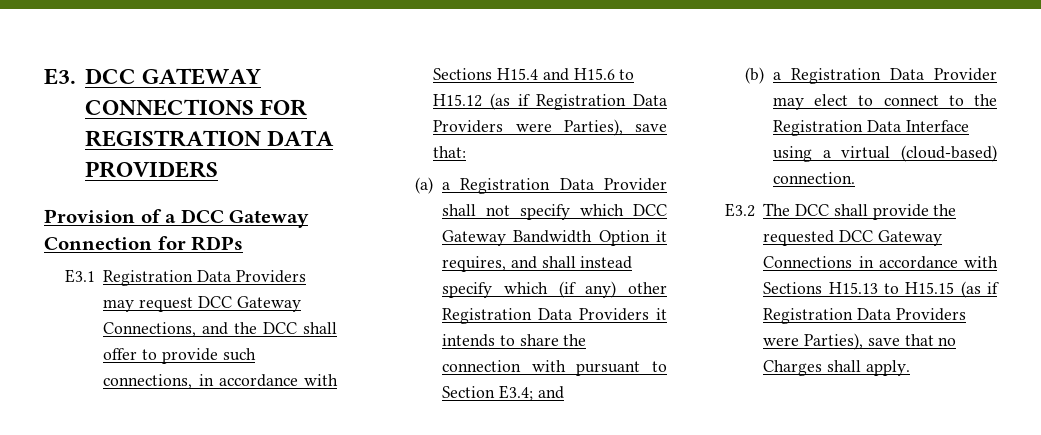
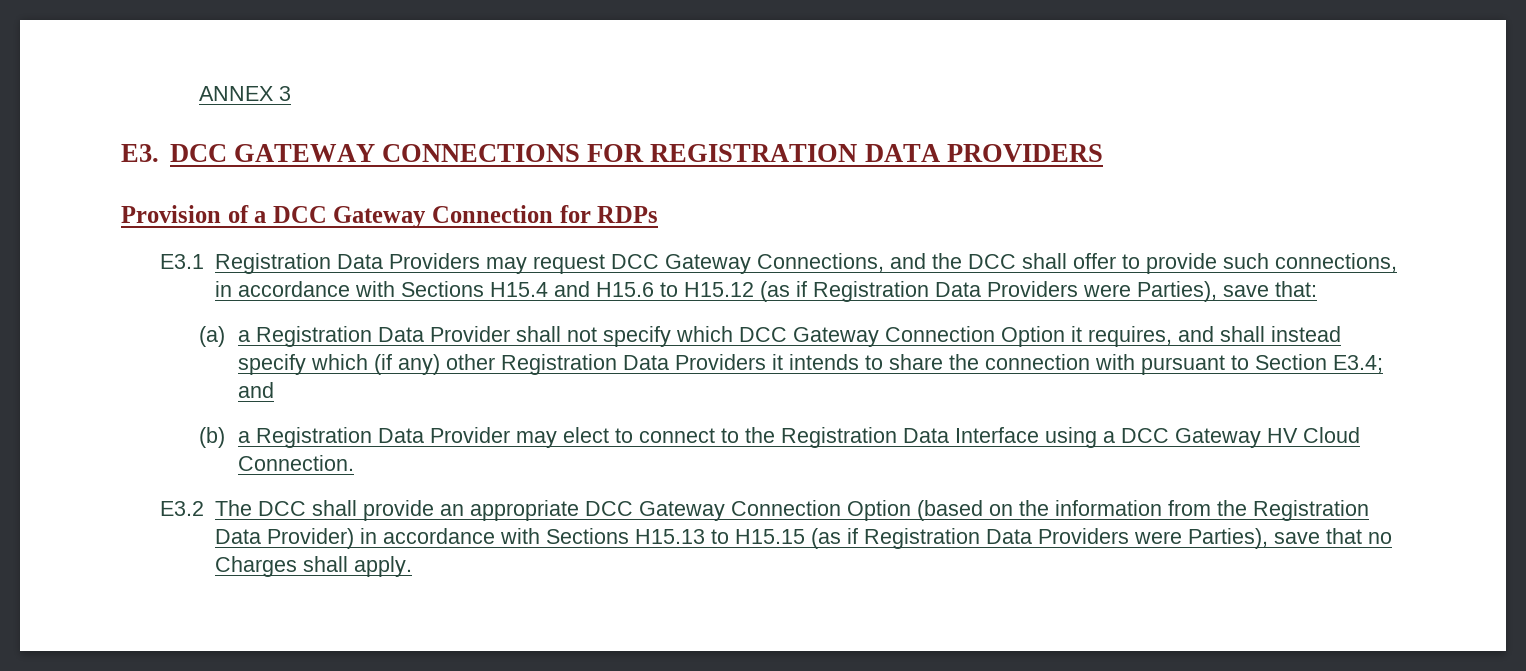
(44, 76) none -> [198,86,291,101] ANNEX 3 //
[513,230,593,243] Bandwidth -> [884,326,995,342] Connection
[841,145,997,162] [773,172,856,184] virtual (cloud-based) connection. -> [1120,427,1360,448] [237,455,354,471] DCC Gateway HV Cloud Connection.
[933,204,957,216] [763,230,942,246] [763,256,853,268] the requested DCC Gateway Connections -> [439,500,1369,521] [214,528,354,549] an appropriate DCC Gateway Connection Option (based on the information from the Registration Data Provider)

